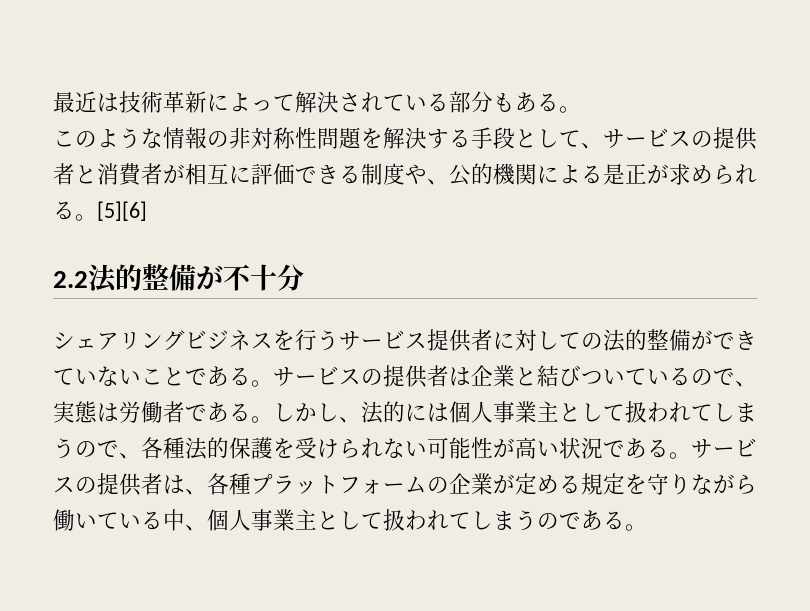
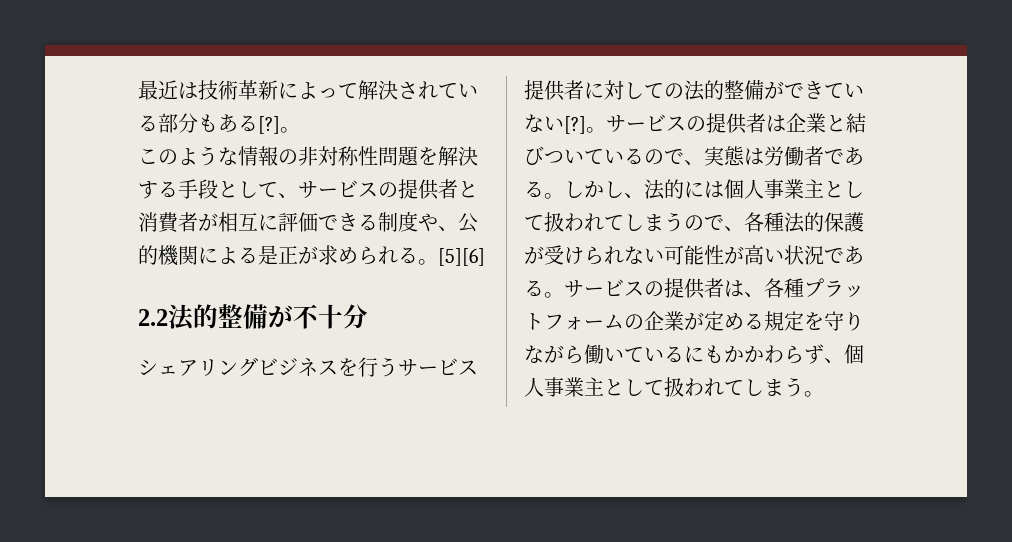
(559, 102) none -> [258,116,280,134] [?]
[141,366,251,386] ことである -> [564,116,586,134] [?]
[273,438,295,458] を -> [524,246,544,264] が
[163,509,185,531] 中 -> [684,344,824,364] にもかかわらず
[537,510,625,530] のである -> (804, 387) none

